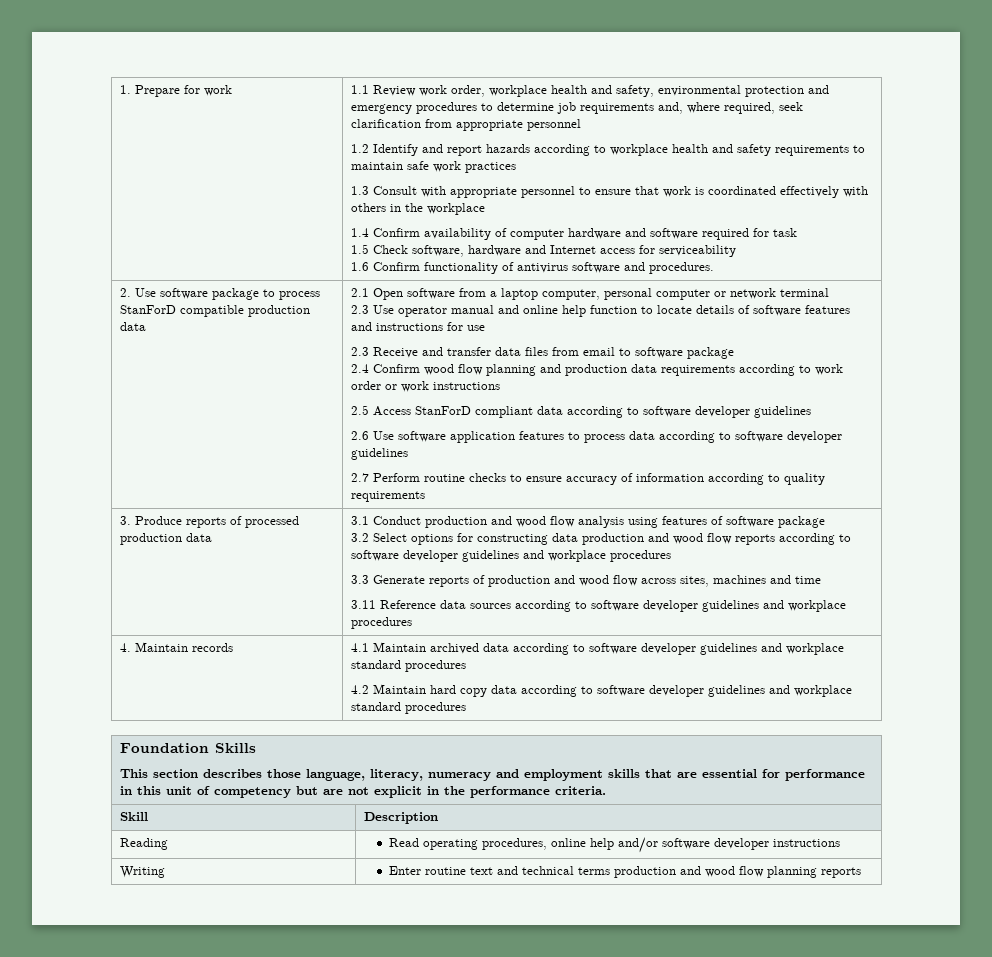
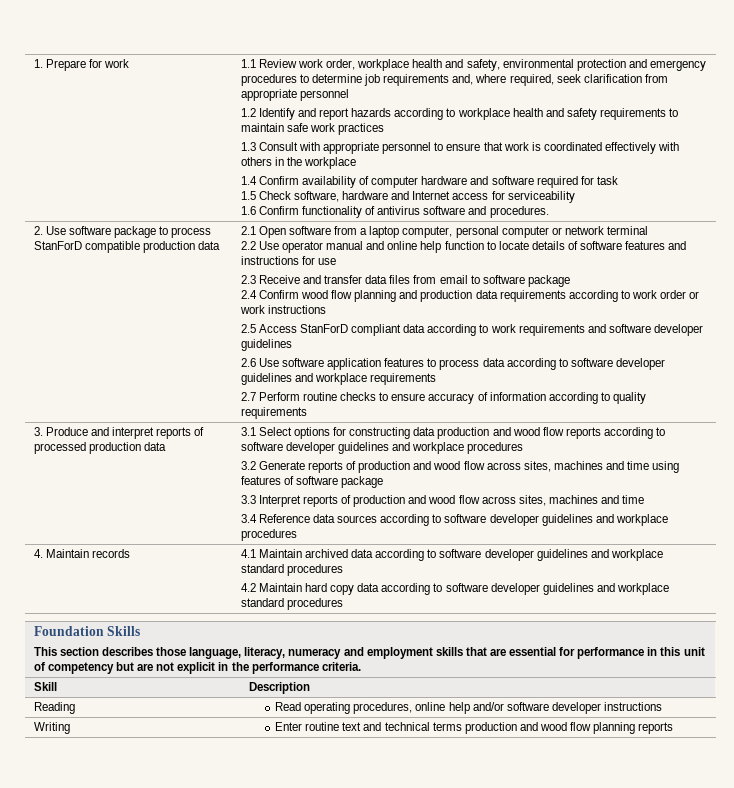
[351,305,370,314] 2.3 -> [240,241,256,250] 2.2
(640, 411) none -> [490,324,606,336] work requirements and
(409, 454) none -> [294,373,437,385] and workplace requirements
(183, 520) none -> [90,427,155,439] and interpret
[373,516,826,528] [351,533,370,542] Conduct production and wood flow analysis using features of software package // 3.2 -> (256, 431) none
[351,575,370,584] 3.3 -> [240,461,256,470] 3.2
[351,600,377,609] // 3.11 -> [652,461,680,473] [240,476,384,488] [240,495,645,507] [240,514,257,523] using features of software package // 3.3 Interpret reports of production and wood flow across sites, machines and time // 3.4

